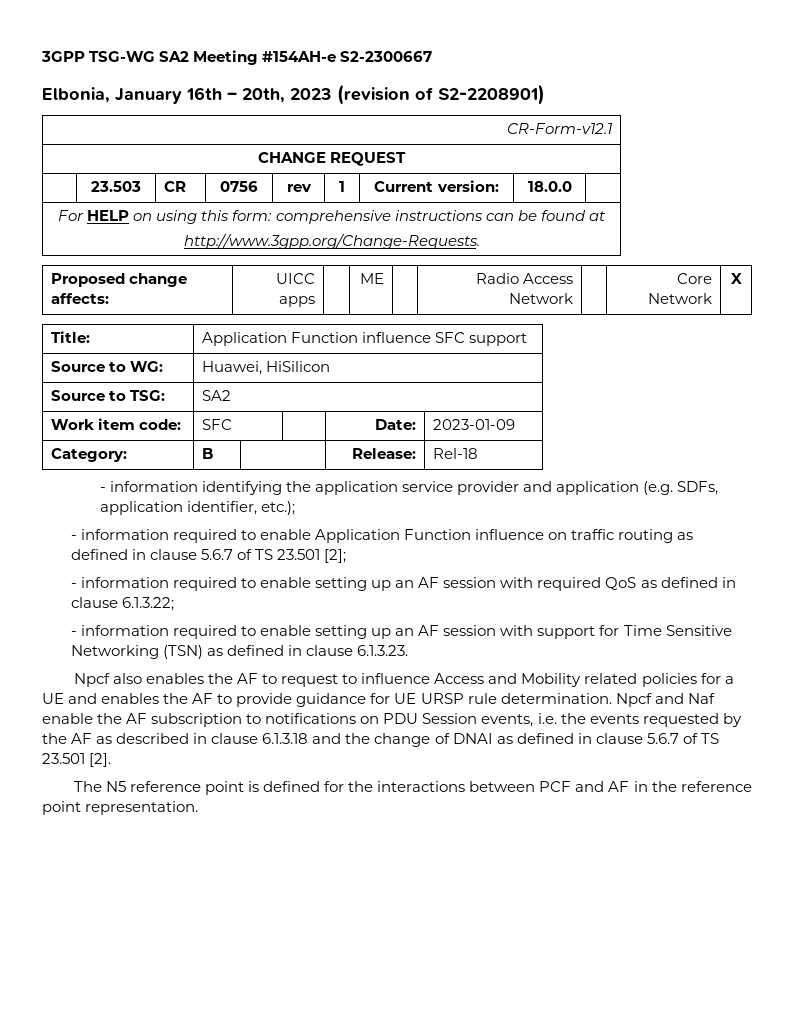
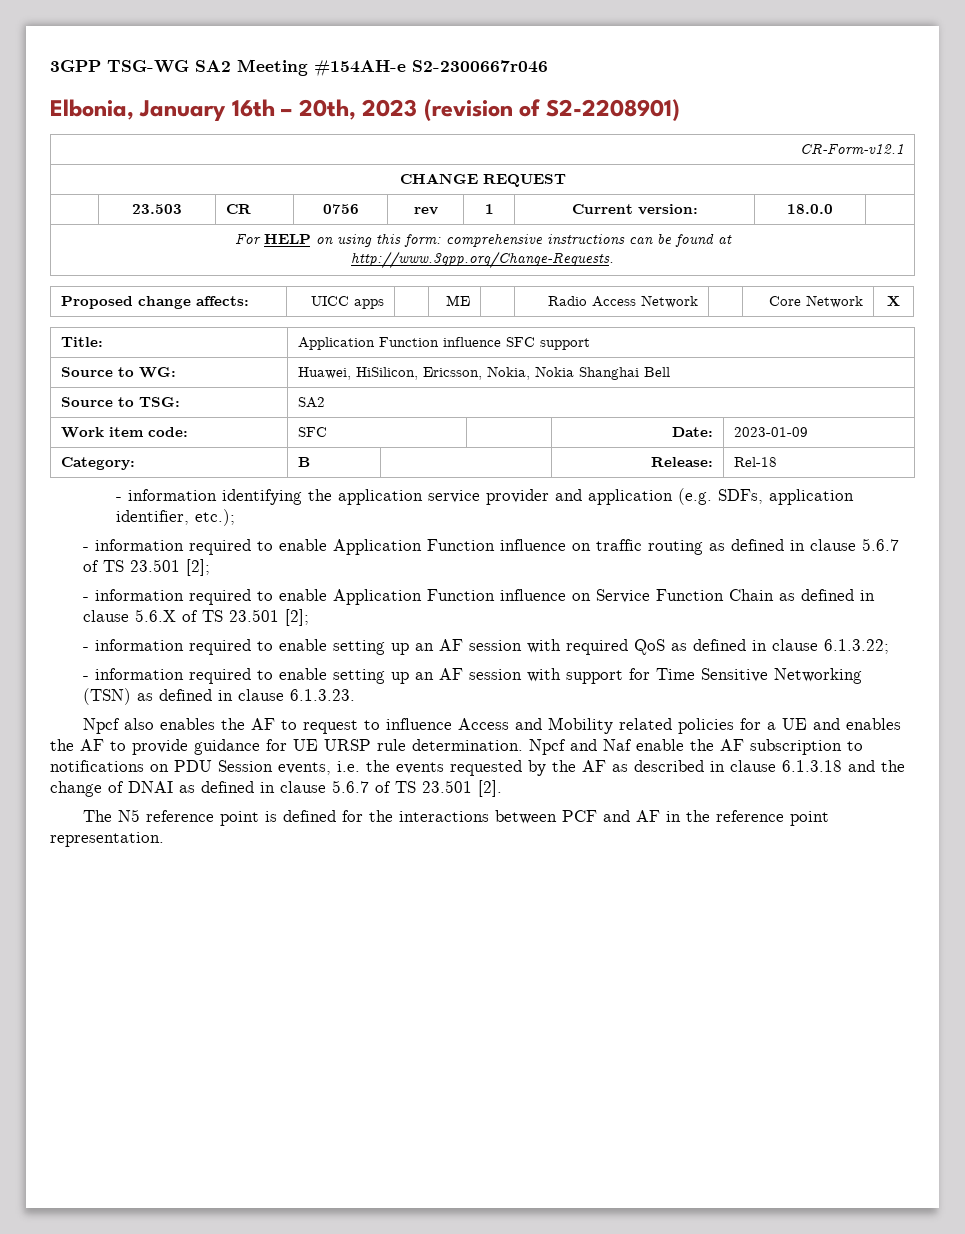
[340,51,433,62] S2-2300667 -> [412,60,548,73] S2-2300667r046
[266,361,331,372] HiSilicon -> [356,366,671,380] HiSilicon, Ericsson, Nokia, Nokia Shanghai Bell
(347, 556) none -> [82,589,875,605] [82,609,309,626] // - information required to enable Application Function influence on Service Function Chain as defined in clause 5.6.X of TS 23.501 [2];

